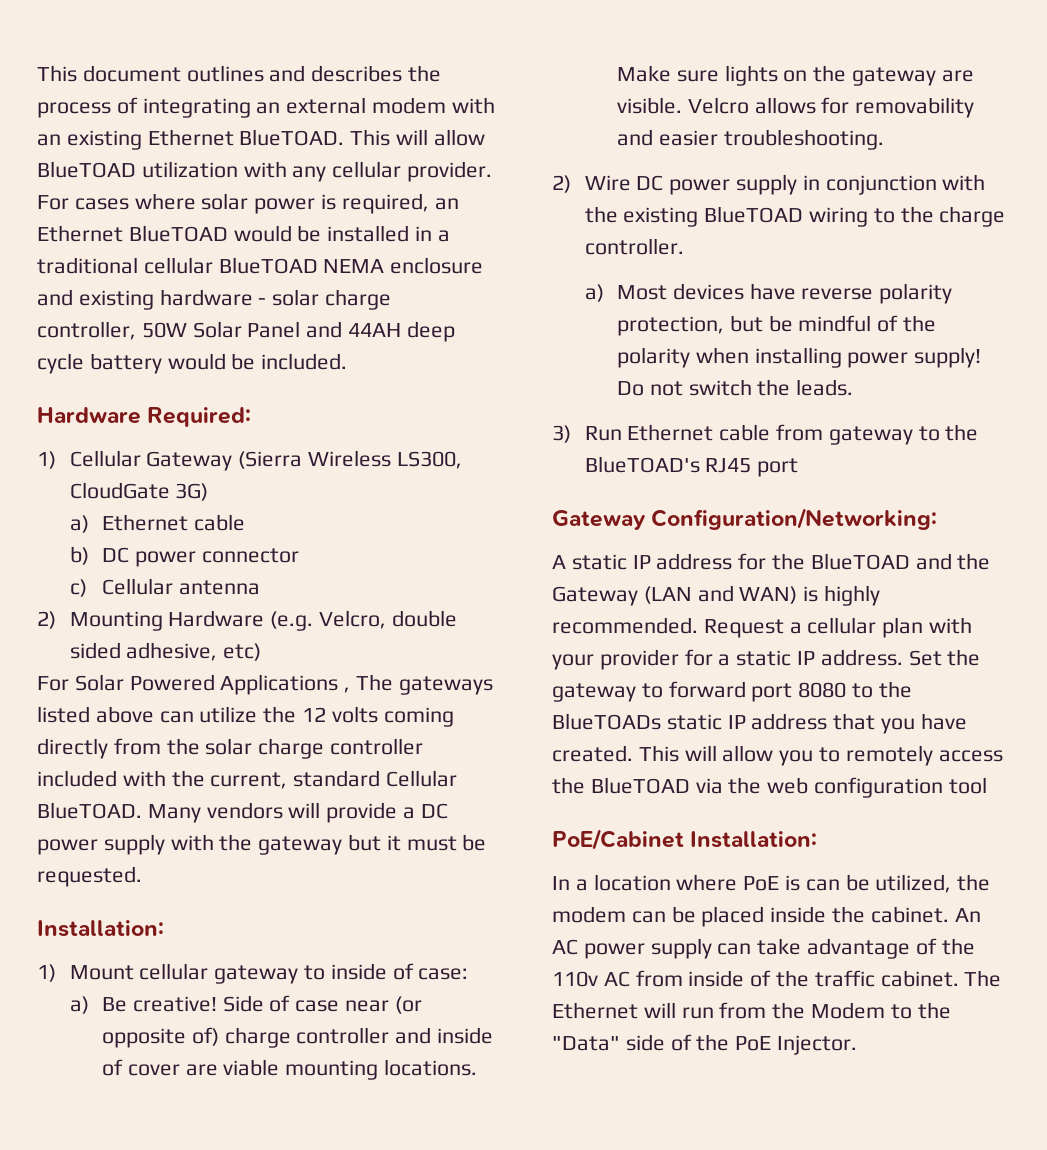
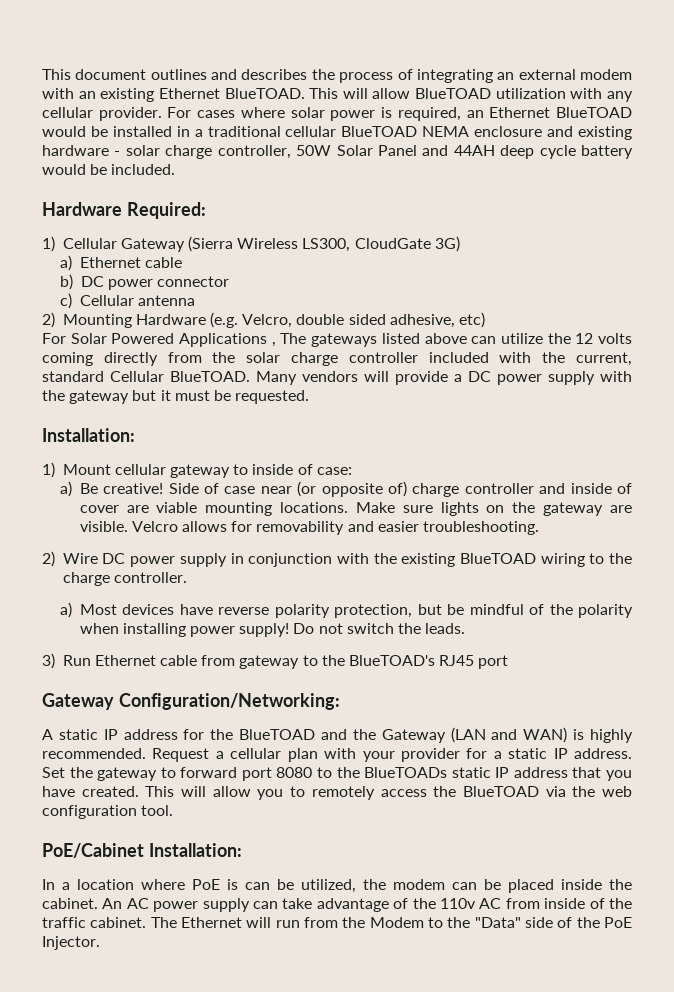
[948,777,987,794] tool -> [141,805,174,816] tool.

